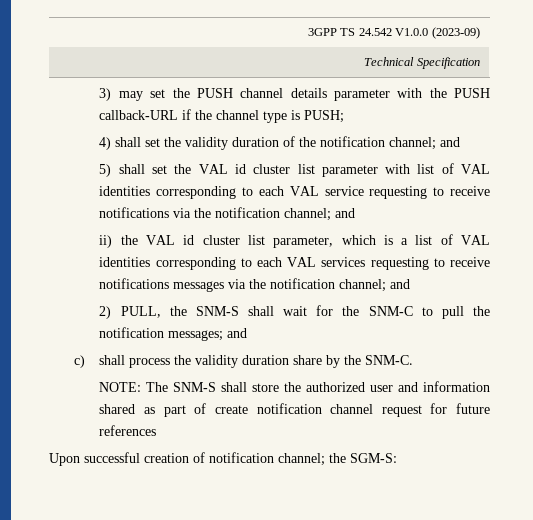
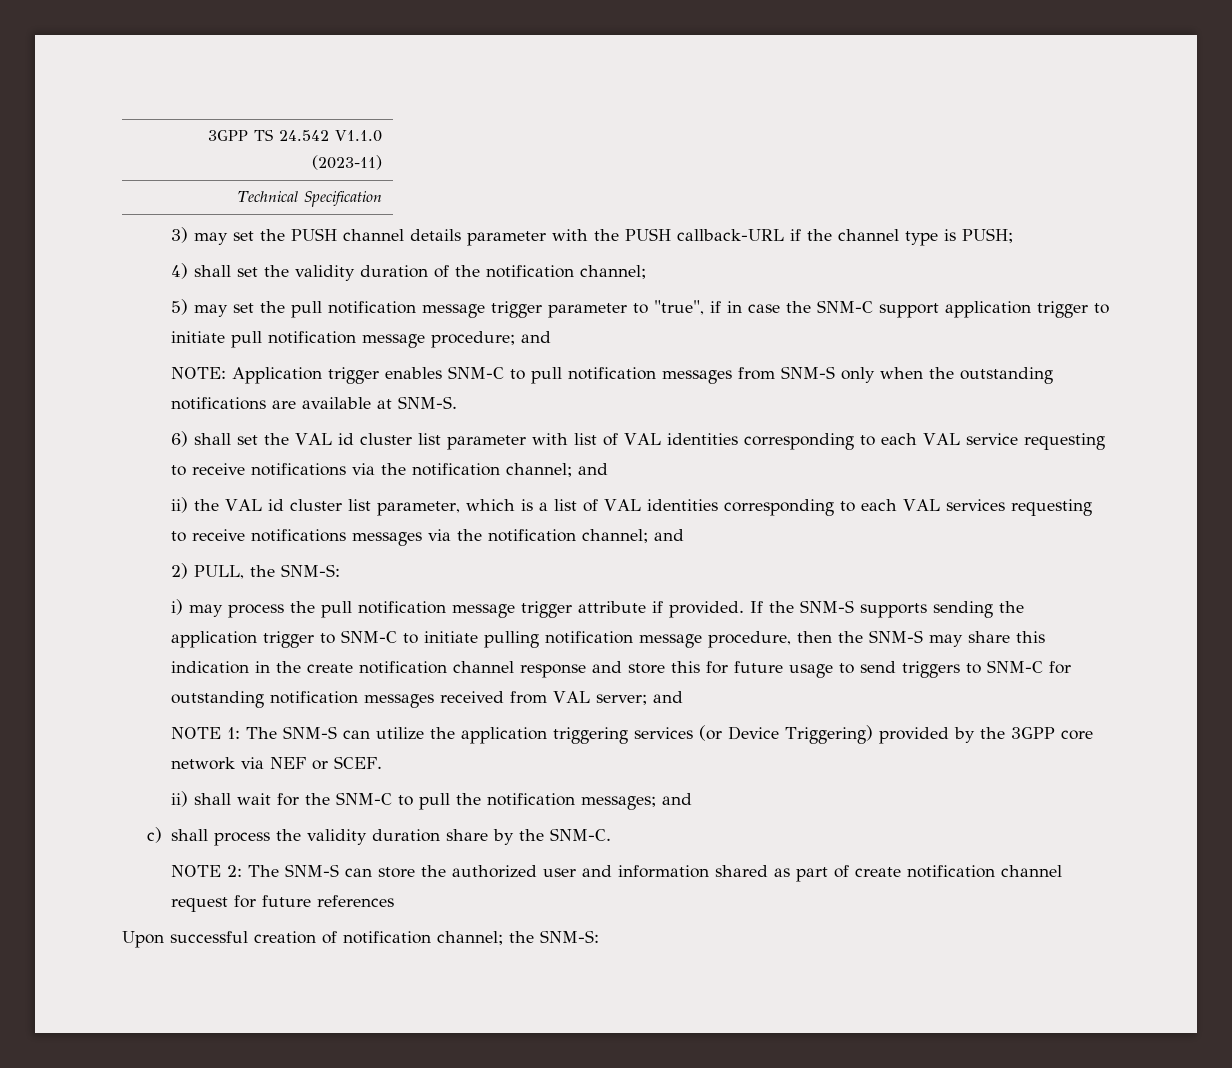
[395,27,480,39] V1.0.0 (2023-09) -> [335,130,383,142] [312,155,383,170] V1.1.0 (2023-11)
[440,137,461,147] [99,164,112,177] and // 5) -> [171,299,1110,318] [171,331,552,348] [171,366,1054,384] [171,396,458,410] [171,431,189,447] // 5) may set the pull notification message trigger parameter to "true", if in case the SNM-C support application trigger to initiate pull notification message procedure; and // NOTE: Application trigger enables SNM-C to pull notification messages from SNM-S only when the outstanding notifications are available at SNM-S. // 6)
[195,306,239,316] SNM-S -> [281,564,341,577] [171,599,1025,618] [171,630,1046,648] [171,660,1072,678] [171,691,684,708] [171,725,1094,744] [171,756,383,770] [171,791,189,807] SNM-S: // i) may process the pull notification message trigger attribute if provided. If the SNM-S supports sending the application trigger to SNM-C to initiate pulling notification message procedure, then the SNM-S may share this indication in the create notification channel response and store this for future usage to send triggers to SNM-C for outstanding notification messages received from VAL server; and // NOTE 1: The SNM-S can utilize the application triggering services (or Device Triggering) provided by the 3GPP core network via NEF or SCEF. // ii)
[99,382,248,392] NOTE: The SNM-S shall -> [171,864,373,877] NOTE 2: The SNM-S can
[350,453,397,463] SGM-S: -> [540,930,599,943] SNM-S:

